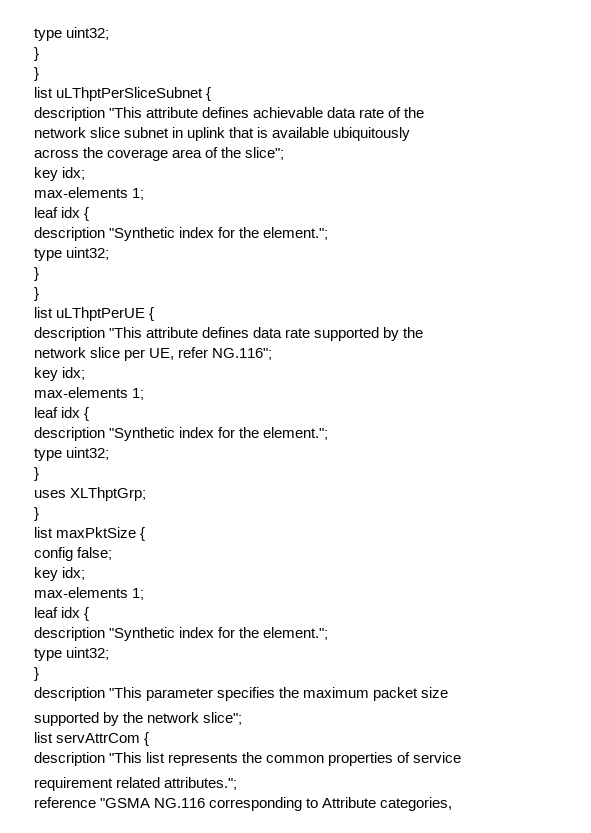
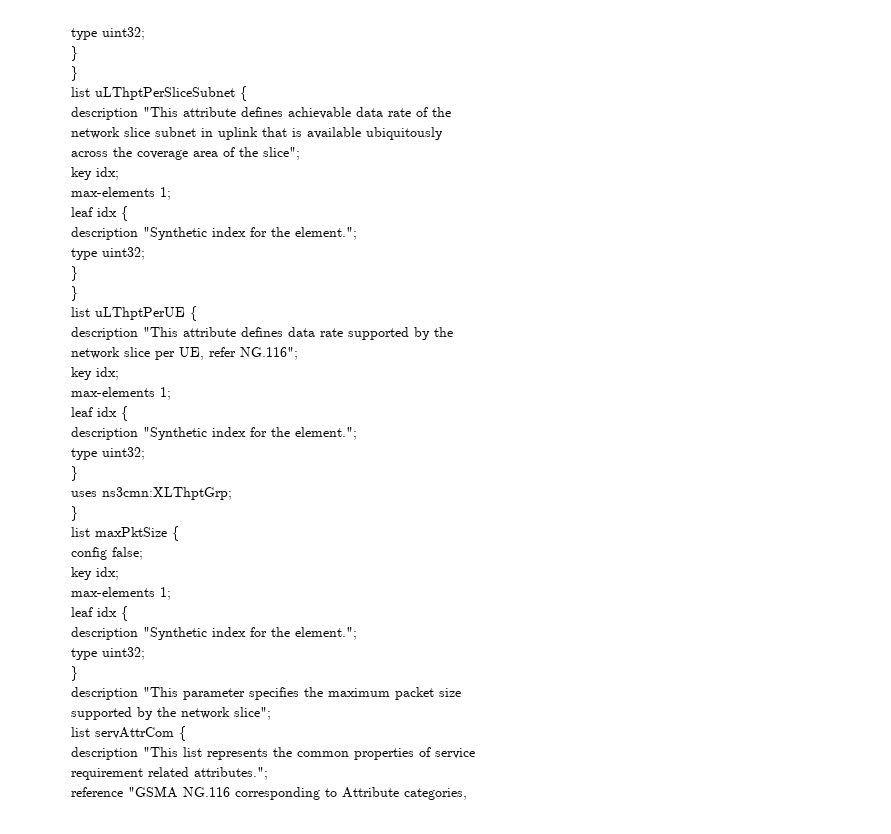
[70,487,147,501] XLThptGrp; -> [102,487,232,500] ns3cmn:XLThptGrp;

